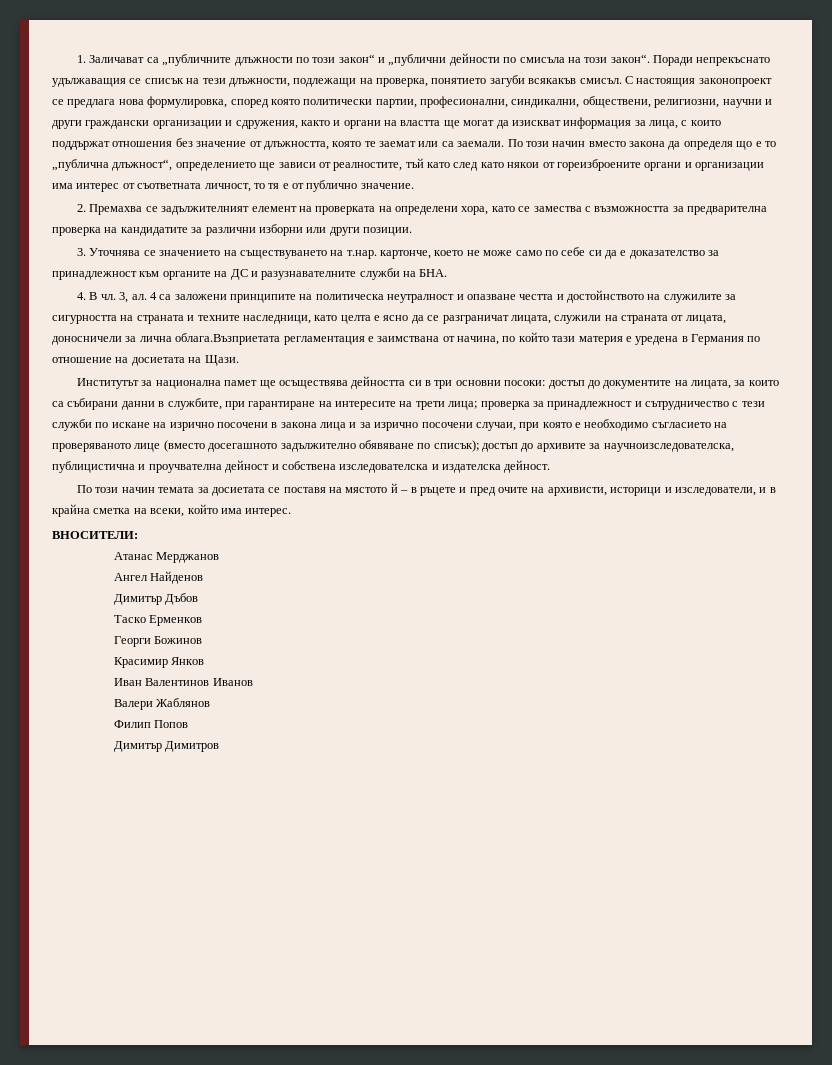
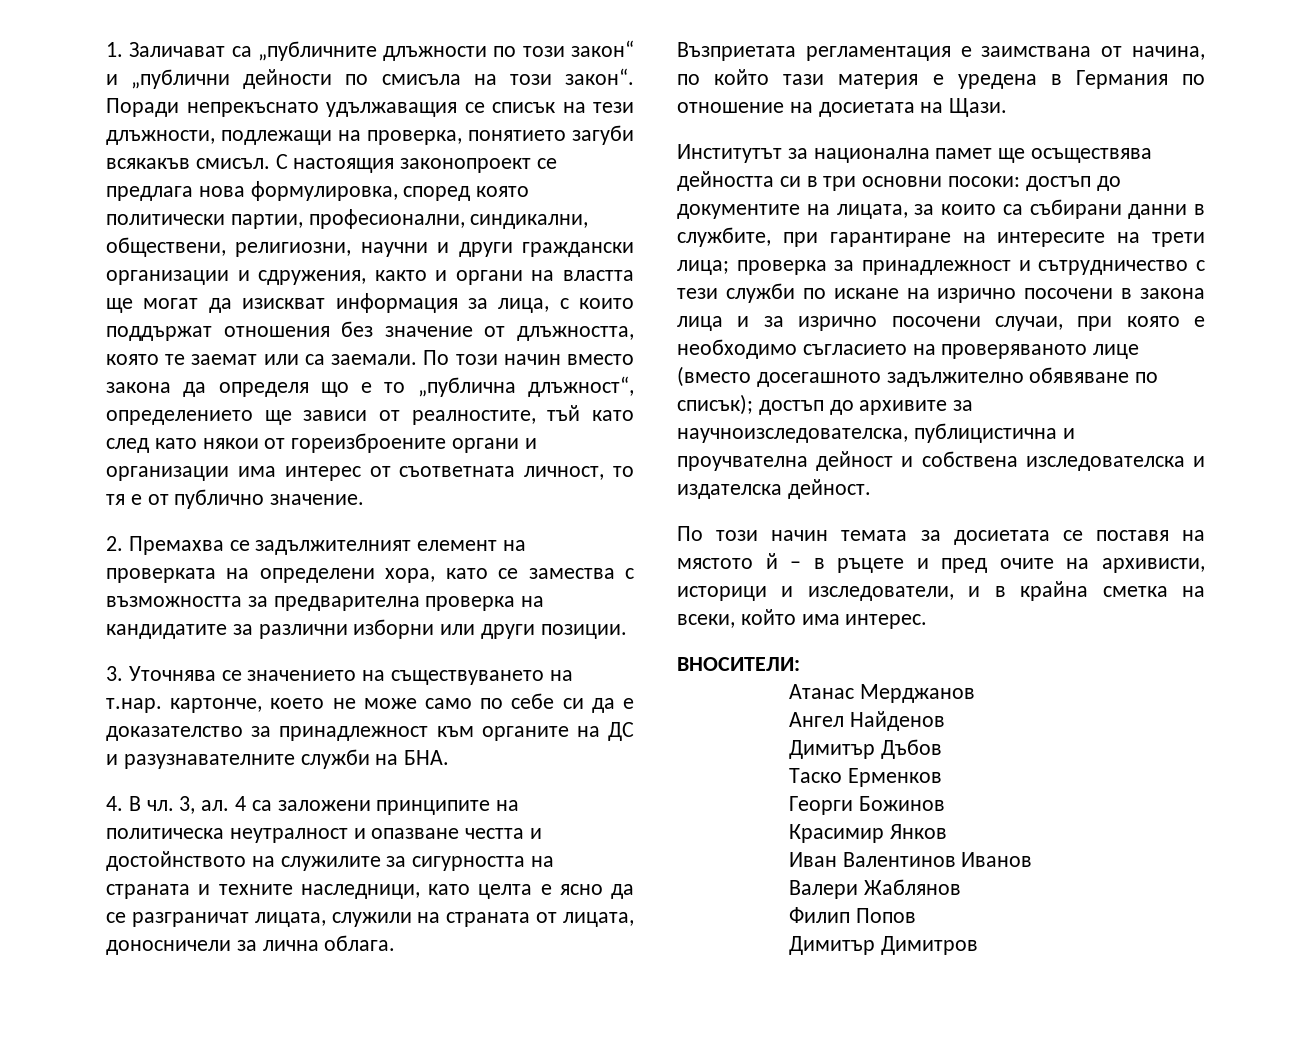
[175,333,281,345] облага.Възприетата -> [324,935,396,951] [677,42,796,61] облага. // Възприетата

